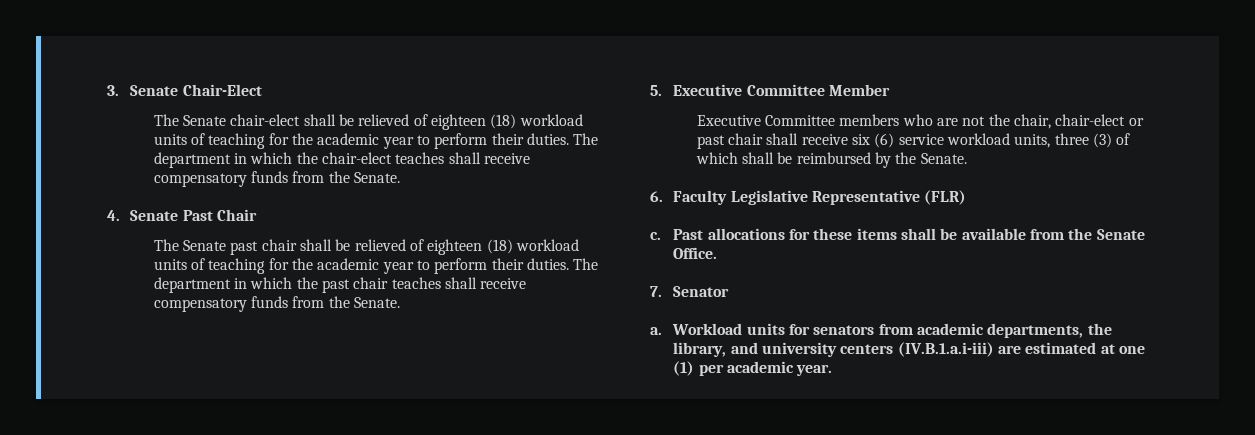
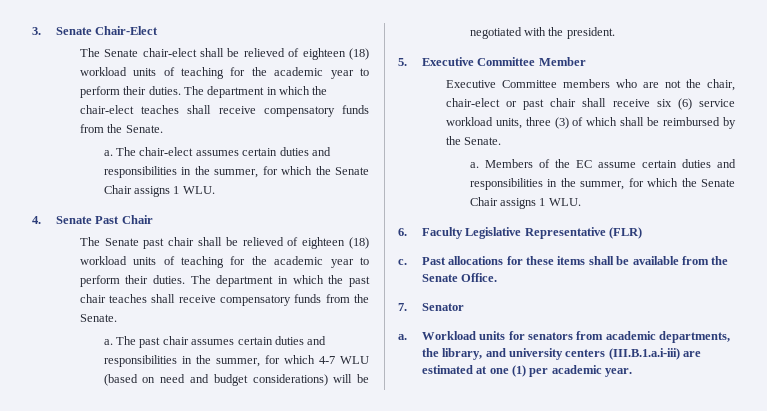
(401, 177) none -> [103,147,331,156] [103,166,370,178] [103,185,215,197] // a. The chair-elect assumes certain duties and responsibilities in the summer, for which the Senate Chair assigns 1 WLU.
(401, 302) none -> [103,336,327,348] [103,355,369,367] [103,374,369,386] [469,27,615,39] // a. The past chair assumes certain duties and responsibilities in the summer, for which 4-7 WLU (based on need and budget considerations) will be negotiated with the president.
(967, 158) none -> [469,159,736,168] [469,178,735,190] [469,197,581,209] // a. Members of the EC assume certain duties and responsibilities in the summer, for which the Senate Chair assigns 1 WLU.
[897,342,994,357] (IV.B.1.a.i-iii) -> [608,348,680,360] (III.B.1.a.i-iii)

